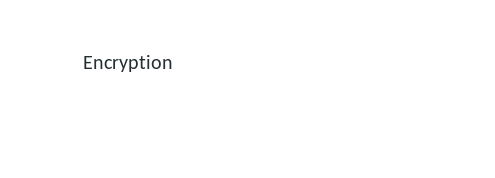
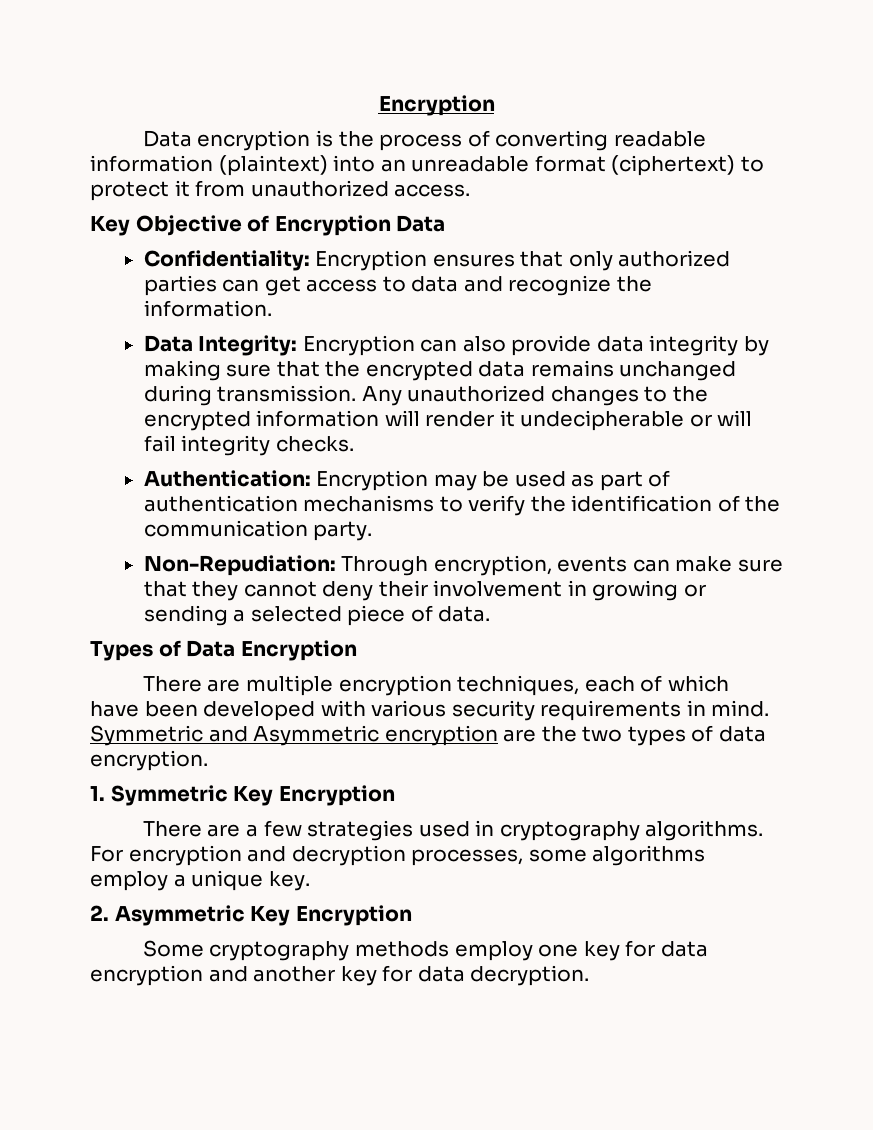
[83,55,173,72] Encryption -> [378,95,495,116] [142,130,706,151] [90,155,764,176] [90,180,471,201] [90,215,446,236] [143,250,731,271] [143,275,652,296] [143,300,272,317] [143,335,769,356] [143,360,737,381] [143,385,708,406] [143,410,753,431] [143,435,354,456] [143,470,671,491] [143,495,781,516] [143,520,373,541] [143,555,783,576] [143,580,706,601] [143,605,491,626] [90,640,357,661] [142,675,729,696] [90,700,770,721] [90,725,766,746] [90,750,208,771] [90,785,395,806] [142,820,764,841] [90,845,706,866] [90,870,310,891] [90,905,412,926] [142,940,708,961] [90,965,590,986] Encryption // Data encryption is the process of converting readable information (plaintext) into an unreadable format (ciphertext) to protect it from unauthorized access. // Key Objective of Encryption Data // Confidentiality: Encryption ensures that only authorized parties can get access to data and recognize the information. // Data Integrity: Encryption can also provide data integrity by making sure that the encrypted data remains unchanged during transmission. Any unauthorized changes to the encrypted information will render it undecipherable or will fail integrity checks. // Authentication: Encryption may be used as part of authentication mechanisms to verify the identification of the communication party. // Non-Repudiation: Through encryption, events can make sure that they cannot deny their involvement in growing or sending a selected piece of data. // Types of Data Encryption // There are multiple encryption techniques, each of which have been developed with various security requirements in mind. Symmetric and Asymmetric encryption are the two types of data encryption. // 1. Symmetric Key Encryption // There are a few strategies used in cryptography algorithms. For encryption and decryption processes, some algorithms employ a unique key. // 2. Asymmetric Key Encryption // Some cryptography methods employ one key for data encryption and another key for data decryption.

